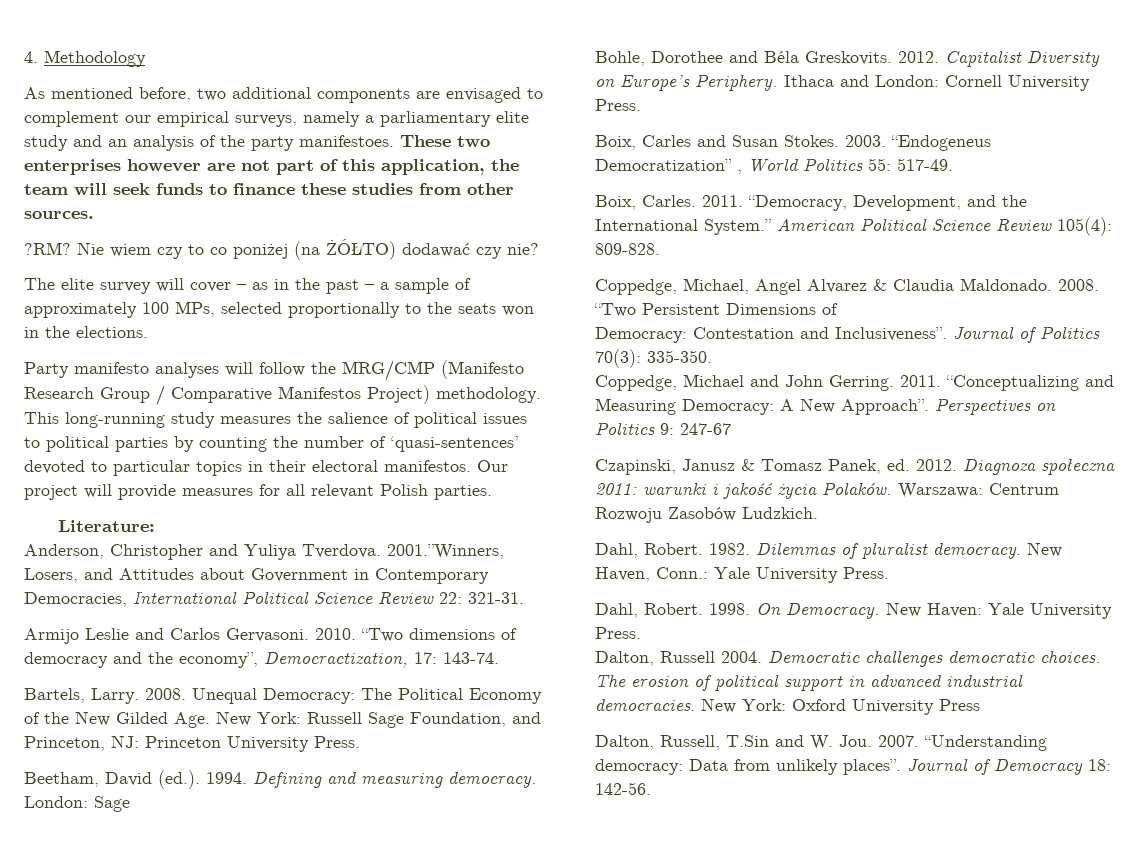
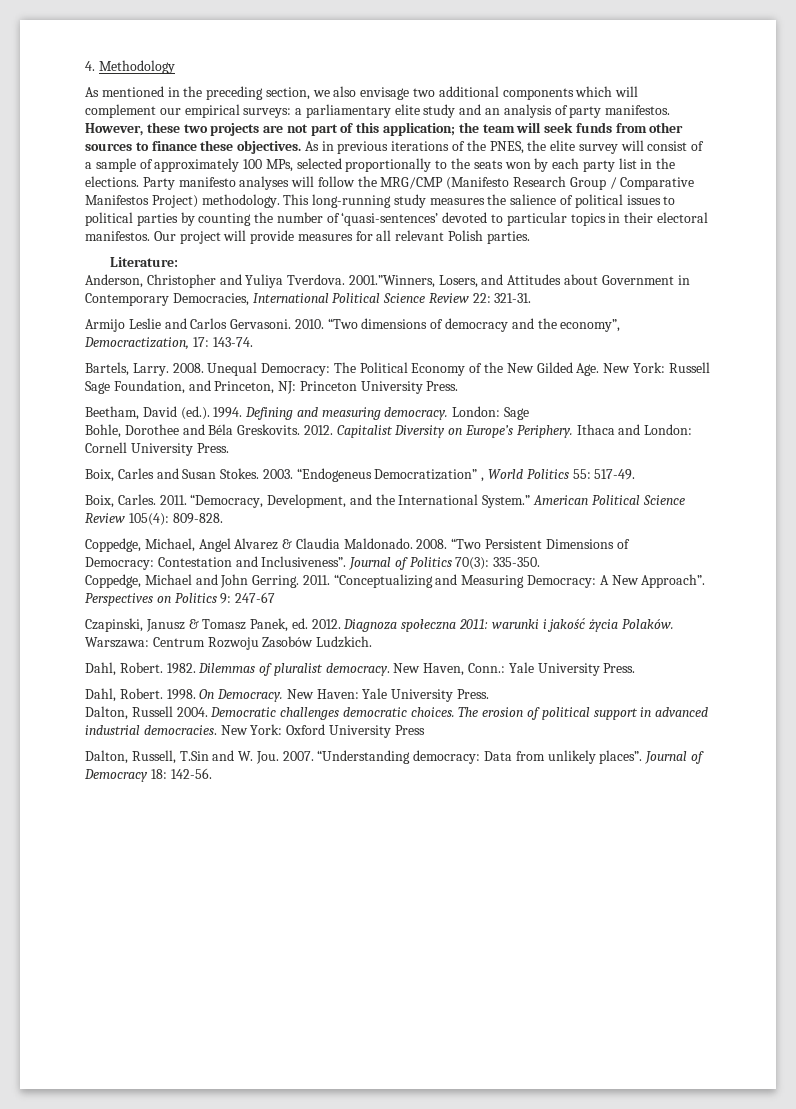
[139,87,543,103] before, two additional components are envisaged to -> [167,86,639,100] in the preceding section, we also envisage two additional components which will
[235,111,360,127] surveys, namely -> [243,108,292,118] surveys:
[220,135,490,151] [24,159,201,175] the party manifestoes. These two enterprises however -> [569,105,671,118] [85,122,260,136] party manifestos. However, these two projects
[381,159,485,175] application, -> [383,122,456,136] application;
[209,183,514,195] [24,211,94,219] [24,239,539,260] [24,278,374,294] to finance these studies from other sources. // ?RM? Nie wiem czy to co poniżej (na ŻÓŁTO) dodawać czy nie? // The elite survey will cover – as in the past – -> [615,122,684,133] [85,140,705,154] from other sources to finance these objectives. As in previous iterations of the PNES, the elite survey will consist of
(534, 311) none -> [534,158,637,172] by each party list
(148, 332) // -> (139, 181) none

